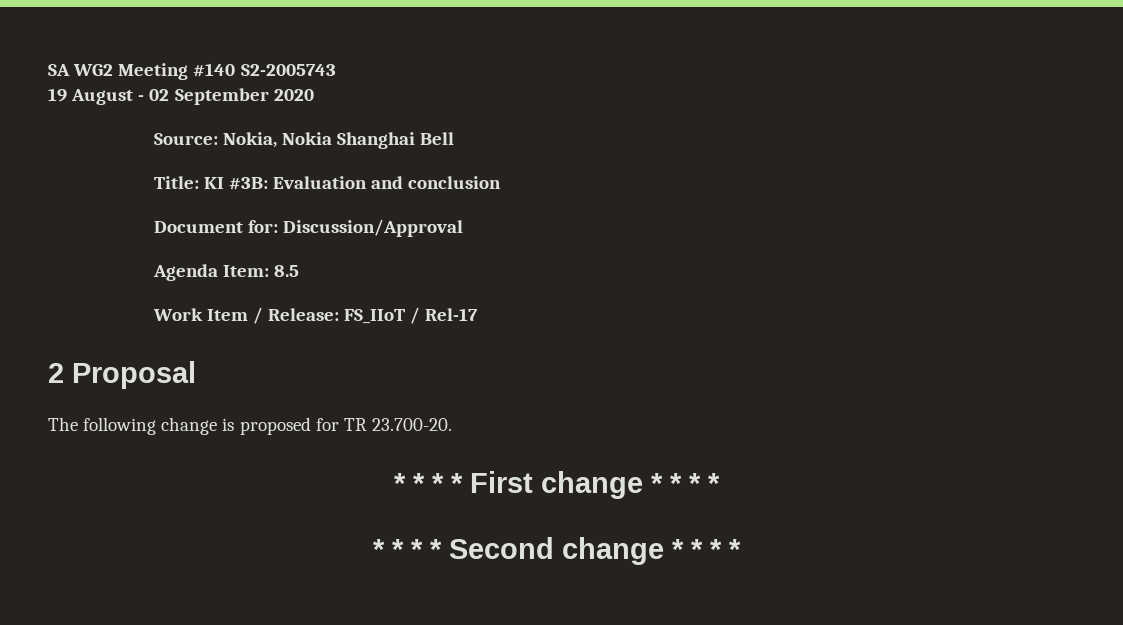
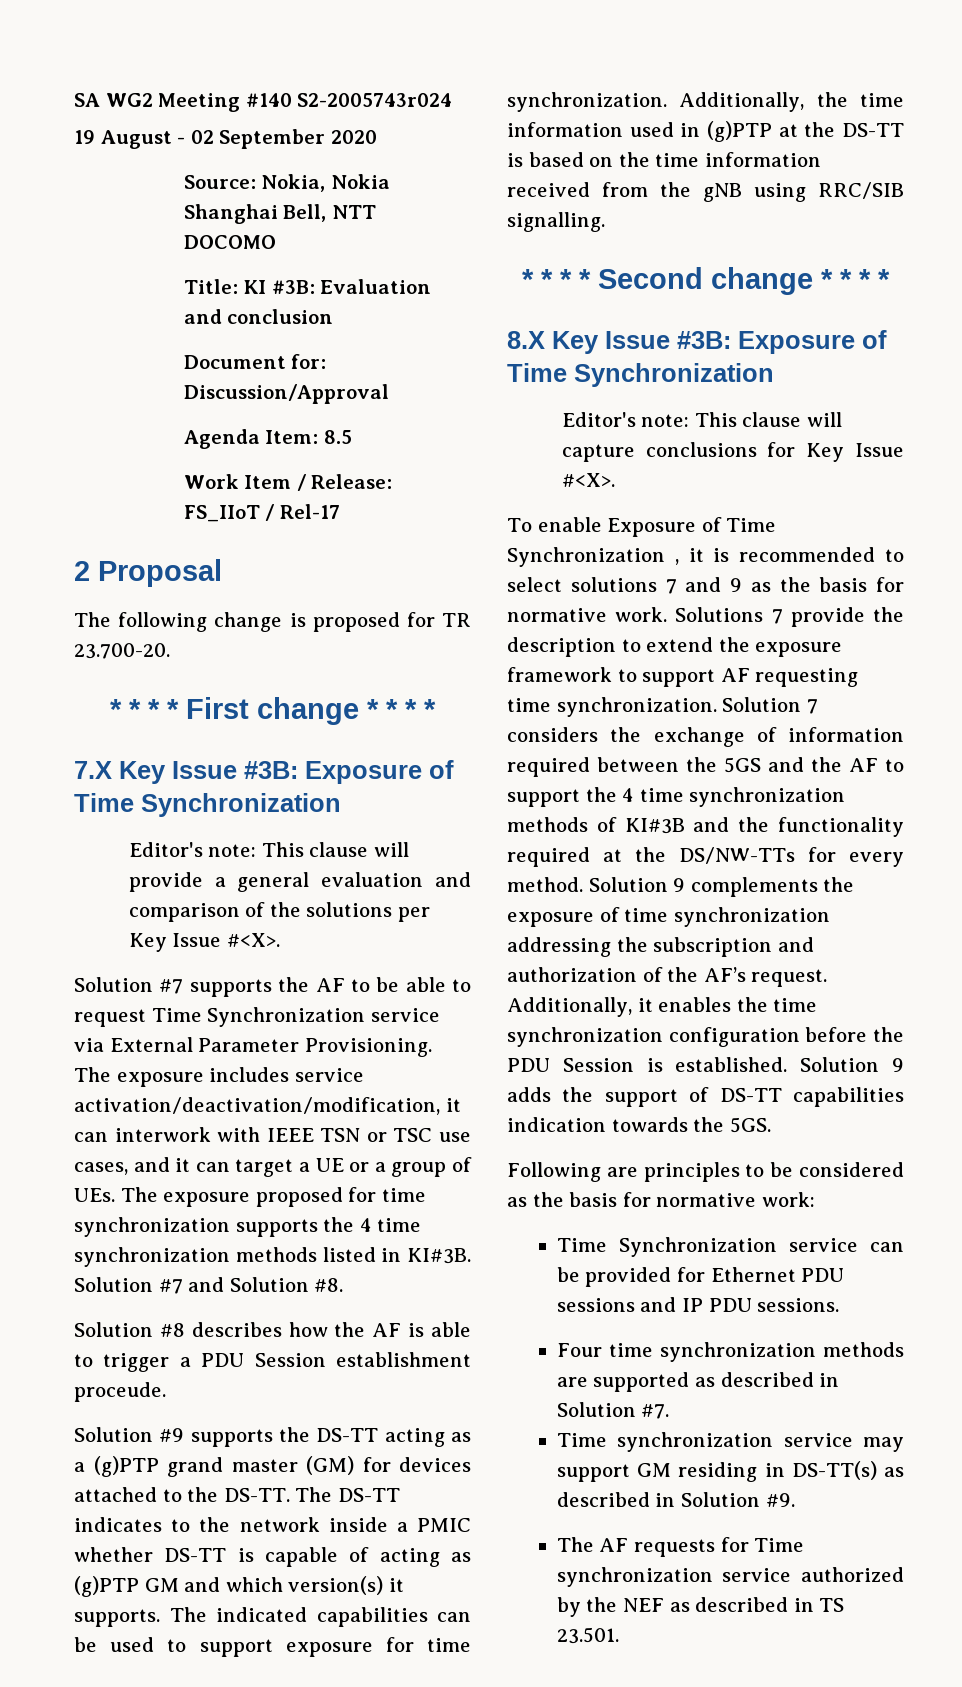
[240,64,336,76] S2-2005743 -> [297,93,453,107] S2-2005743r024
[420,132,455,145] Bell -> [283,204,376,222] [183,235,276,249] Bell, NTT DOCOMO
(720, 483) none -> [74,760,454,784] [74,793,341,817] [128,842,409,857] [128,872,471,892] [128,902,430,922] [128,933,280,952] [74,977,471,997] [74,1007,440,1027] [74,1037,432,1057] [74,1067,364,1087] [74,1097,461,1115] [74,1127,471,1142] [74,1157,473,1177] [74,1187,426,1207] [74,1217,422,1237] [74,1247,471,1267] [74,1277,344,1294] [74,1322,471,1337] [74,1352,471,1372] [74,1382,166,1402] [74,1427,471,1447] [74,1456,471,1477] [74,1487,400,1502] [74,1517,471,1532] [74,1547,471,1567] [74,1576,404,1597] [74,1607,471,1627] [74,1637,472,1657] [507,92,904,112] [507,121,905,142] [507,152,821,167] [507,182,904,202] [507,212,605,232] // 7.X Key Issue #3B: Exposure of Time Synchronization // Editor's note: This clause will provide a general evaluation and comparison of the solutions per Key Issue #<X>. // Solution #7 supports the AF to be able to request Time Synchronization service via External Parameter Provisioning. The exposure includes service activation/deactivation/modification, it can interwork with IEEE TSN or TSC use cases, and it can target a UE or a group of UEs. The exposure proposed for time synchronization supports the 4 time synchronization methods listed in KI#3B. Solution #7 and Solution #8. // Solution #8 describes how the AF is able to trigger a PDU Session establishment proceude. // Solution #9 supports the DS-TT acting as a (g)PTP grand master (GM) for devices attached to the DS-TT. The DS-TT indicates to the network inside a PMIC whether DS-TT is capable of acting as (g)PTP GM and which version(s) it supports. The indicated capabilities can be used to support exposure for time synchronization. Additionally, the time information used in (g)PTP at the DS-TT is based on the time information received from the gNB using RRC/SIB signalling.
(741, 549) none -> [507,330,887,354] [507,363,774,387] [561,412,842,427] [561,442,904,462] [561,473,615,487] [507,517,777,537] [507,547,904,567] [507,577,904,594] [507,607,904,627] [507,637,843,657] [507,667,859,687] [507,697,818,717] [507,727,904,747] [507,757,904,777] [507,787,846,807] [507,817,904,837] [507,847,904,867] [507,877,855,897] [507,907,830,927] [507,937,814,957] [507,967,828,987] [507,997,818,1017] [507,1027,904,1047] [507,1057,904,1072] [507,1087,904,1107] [507,1117,771,1133] [507,1162,904,1182] [507,1192,815,1207] [556,1237,904,1257] [556,1267,845,1287] [556,1297,840,1312] [556,1342,904,1362] [556,1372,840,1392] [556,1402,670,1419] [556,1432,904,1452] [556,1461,904,1482] [556,1492,795,1507] [556,1537,805,1557] [556,1567,904,1587] [556,1597,845,1617] [556,1627,619,1644] // 8.X Key Issue #3B: Exposure of Time Synchronization // Editor's note: This clause will capture conclusions for Key Issue #<X>. // To enable Exposure of Time Synchronization , it is recommended to select solutions 7 and 9 as the basis for normative work. Solutions 7 provide the description to extend the exposure framework to support AF requesting time synchronization. Solution 7 considers the exchange of information required between the 5GS and the AF to support the 4 time synchronization methods of KI#3B and the functionality required at the DS/NW-TTs for every method. Solution 9 complements the exposure of time synchronization addressing the subscription and authorization of the AF’s request. Additionally, it enables the time synchronization configuration before the PDU Session is established. Solution 9 adds the support of DS-TT capabilities indication towards the 5GS. // Following are principles to be considered as the basis for normative work: // Time Synchronization service can be provided for Ethernet PDU sessions and IP PDU sessions. // Four time synchronization methods are supported as described in Solution #7. // Time synchronization service may support GM residing in DS-TT(s) as described in Solution #9. // The AF requests for Time synchronization service authorized by the NEF as described in TS 23.501.

